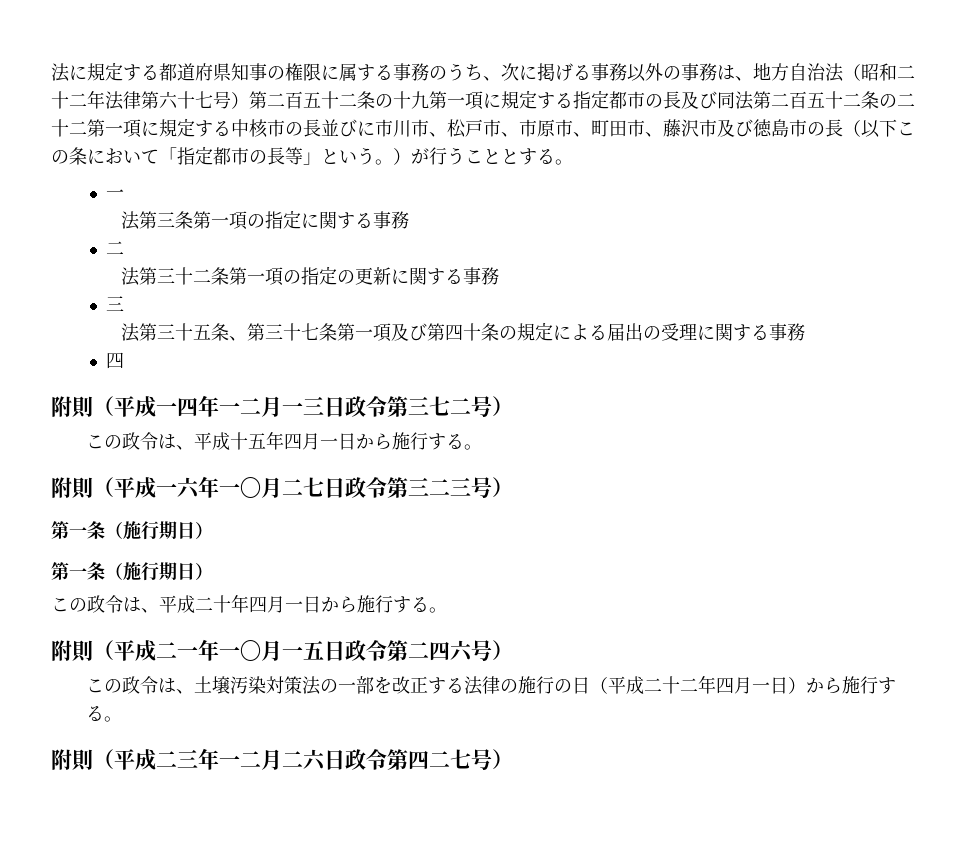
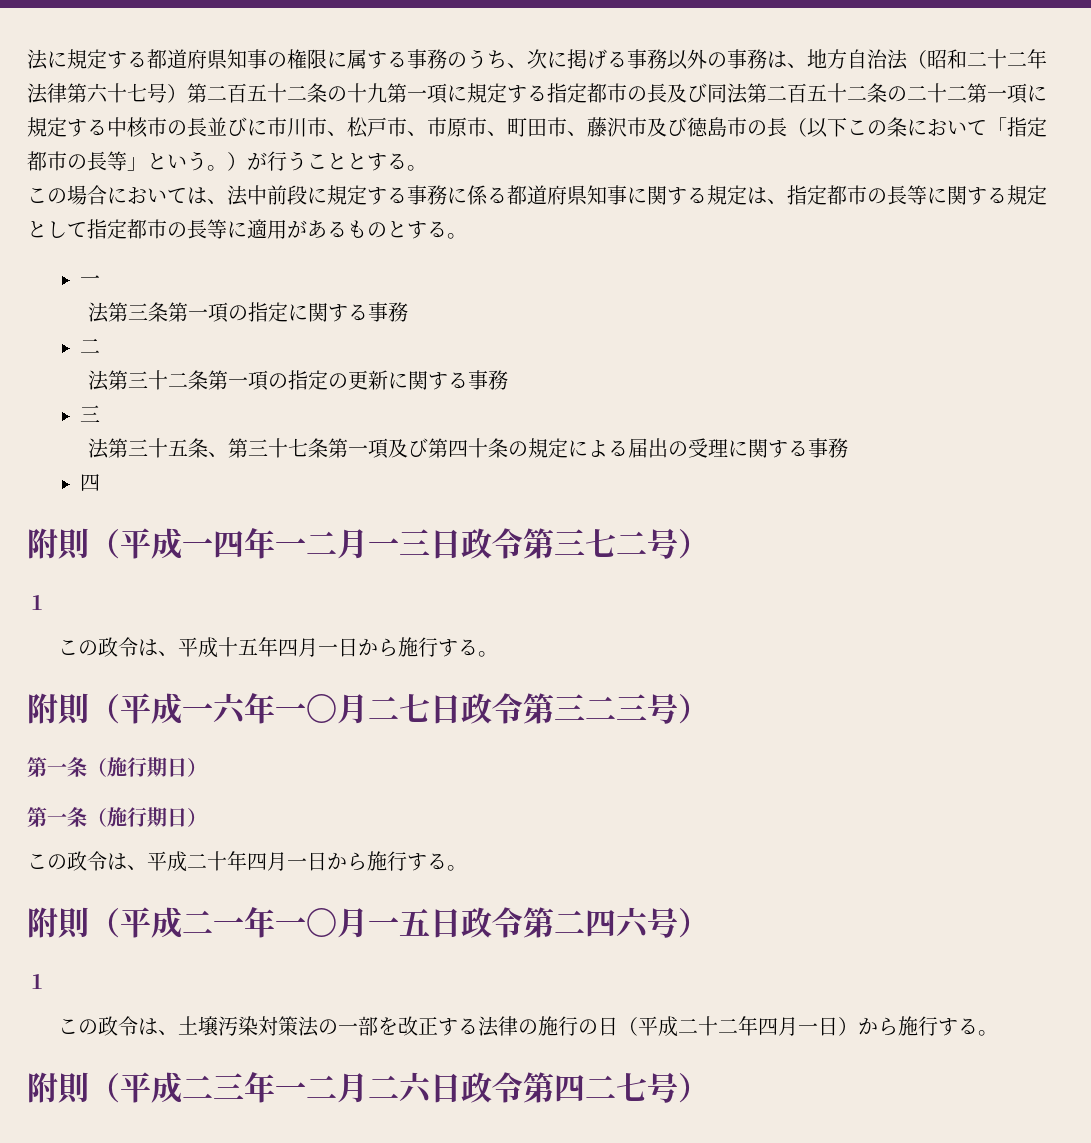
(573, 162) none -> [27,185,1047,206] [27,219,467,239] // この場合においては、法中前段に規定する事務に係る都道府県知事に関する規定は、指定都市の長等に関する規定として指定都市の長等に適用があるものとする。
(513, 406) none -> [27,595,47,610] // １
(513, 650) none -> [27,974,47,989] // １

